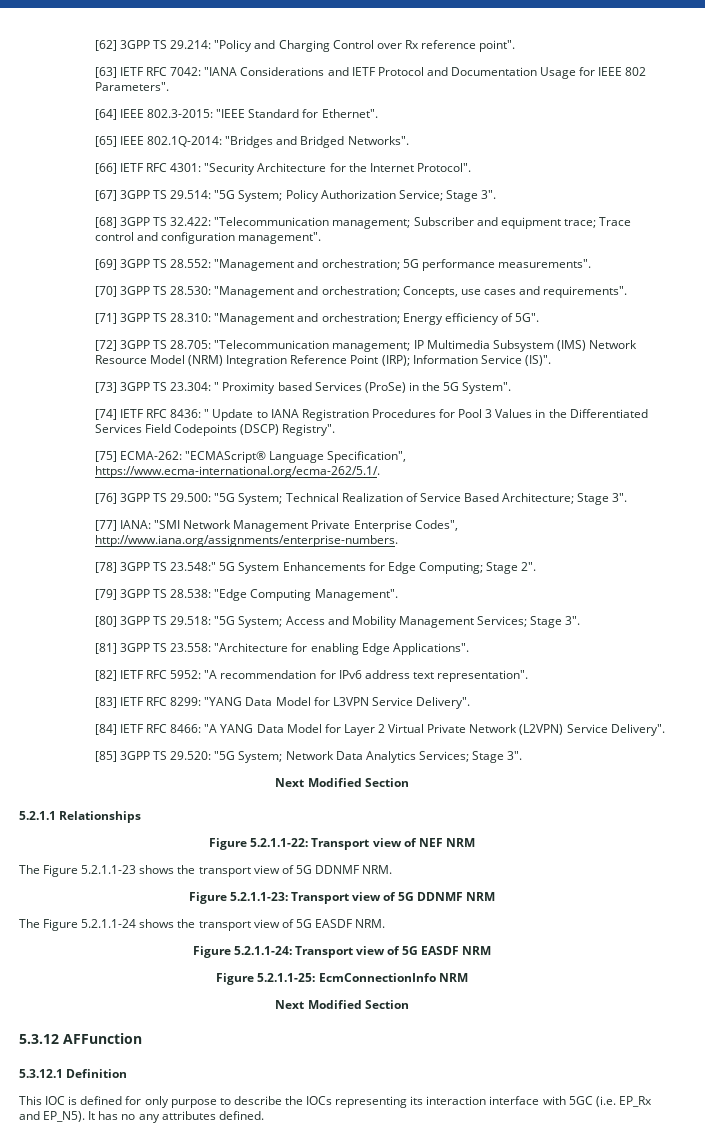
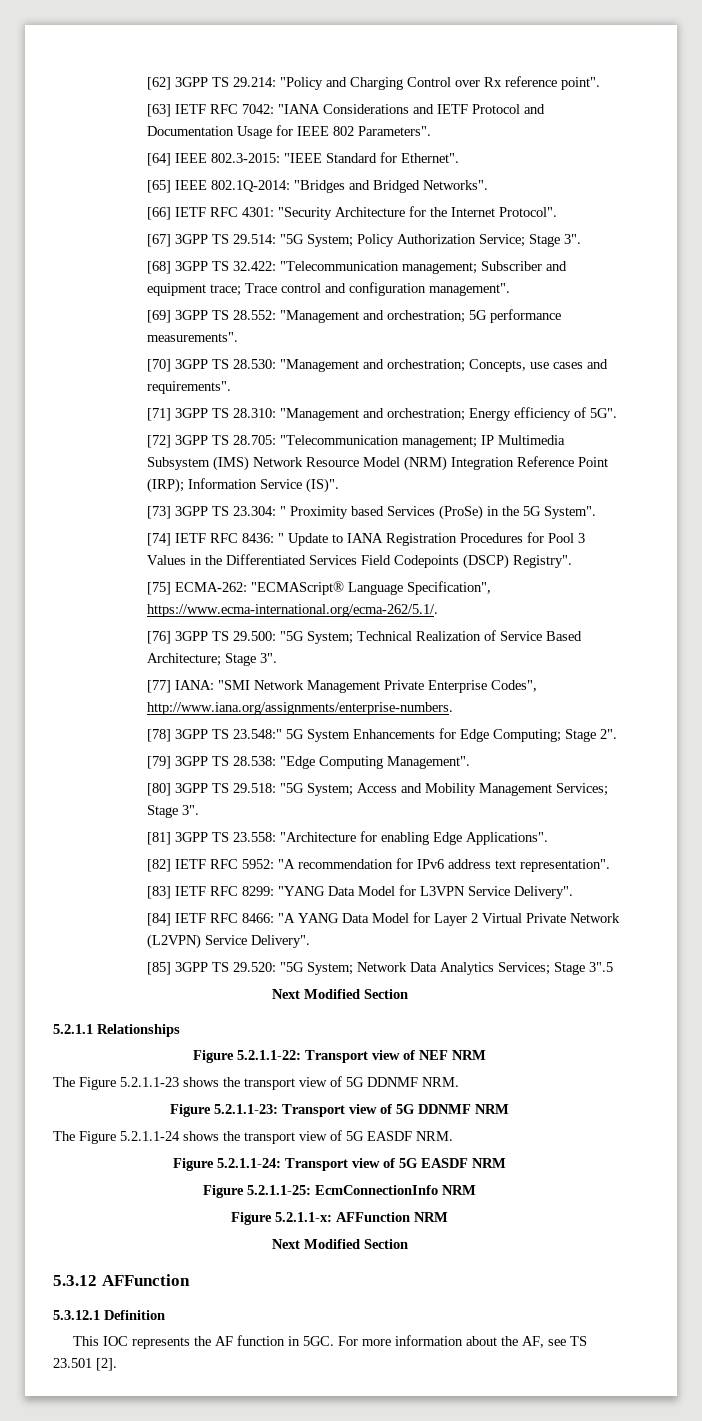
[507,751,523,760] 3". -> [588,962,613,972] 3".5
(468, 977) none -> [231,1212,448,1225] // Figure 5.2.1.1-x: AFFunction NRM
[68,1096,652,1108] [19,1111,264,1123] is defined for only purpose to describe the IOCs representing its interaction interface with 5GC (i.e. EP_Rx and EP_N5). It has no any attributes defined. -> [131,1335,587,1349] [53,1358,117,1371] represents the AF function in 5GC. For more information about the AF, see TS 23.501 [2].

